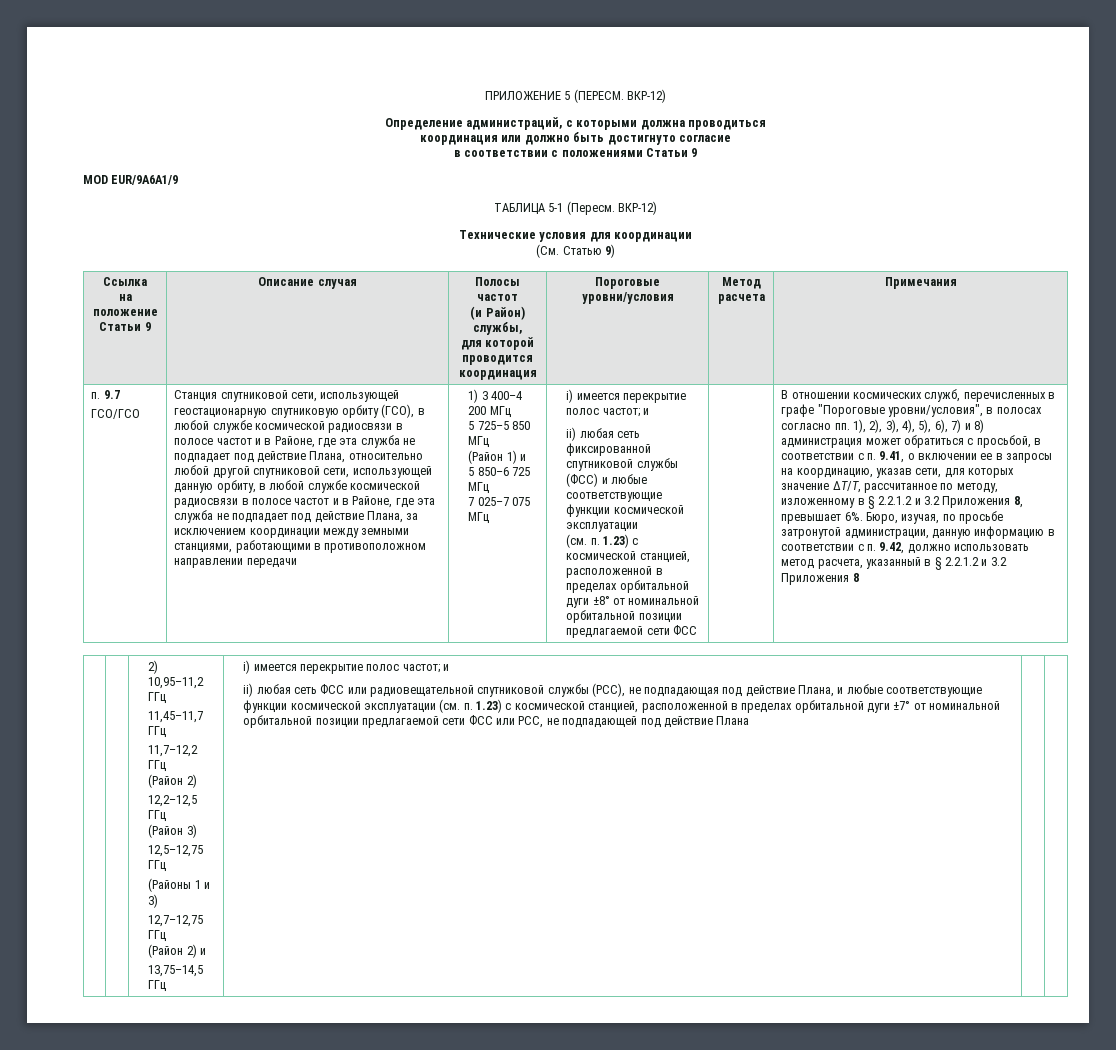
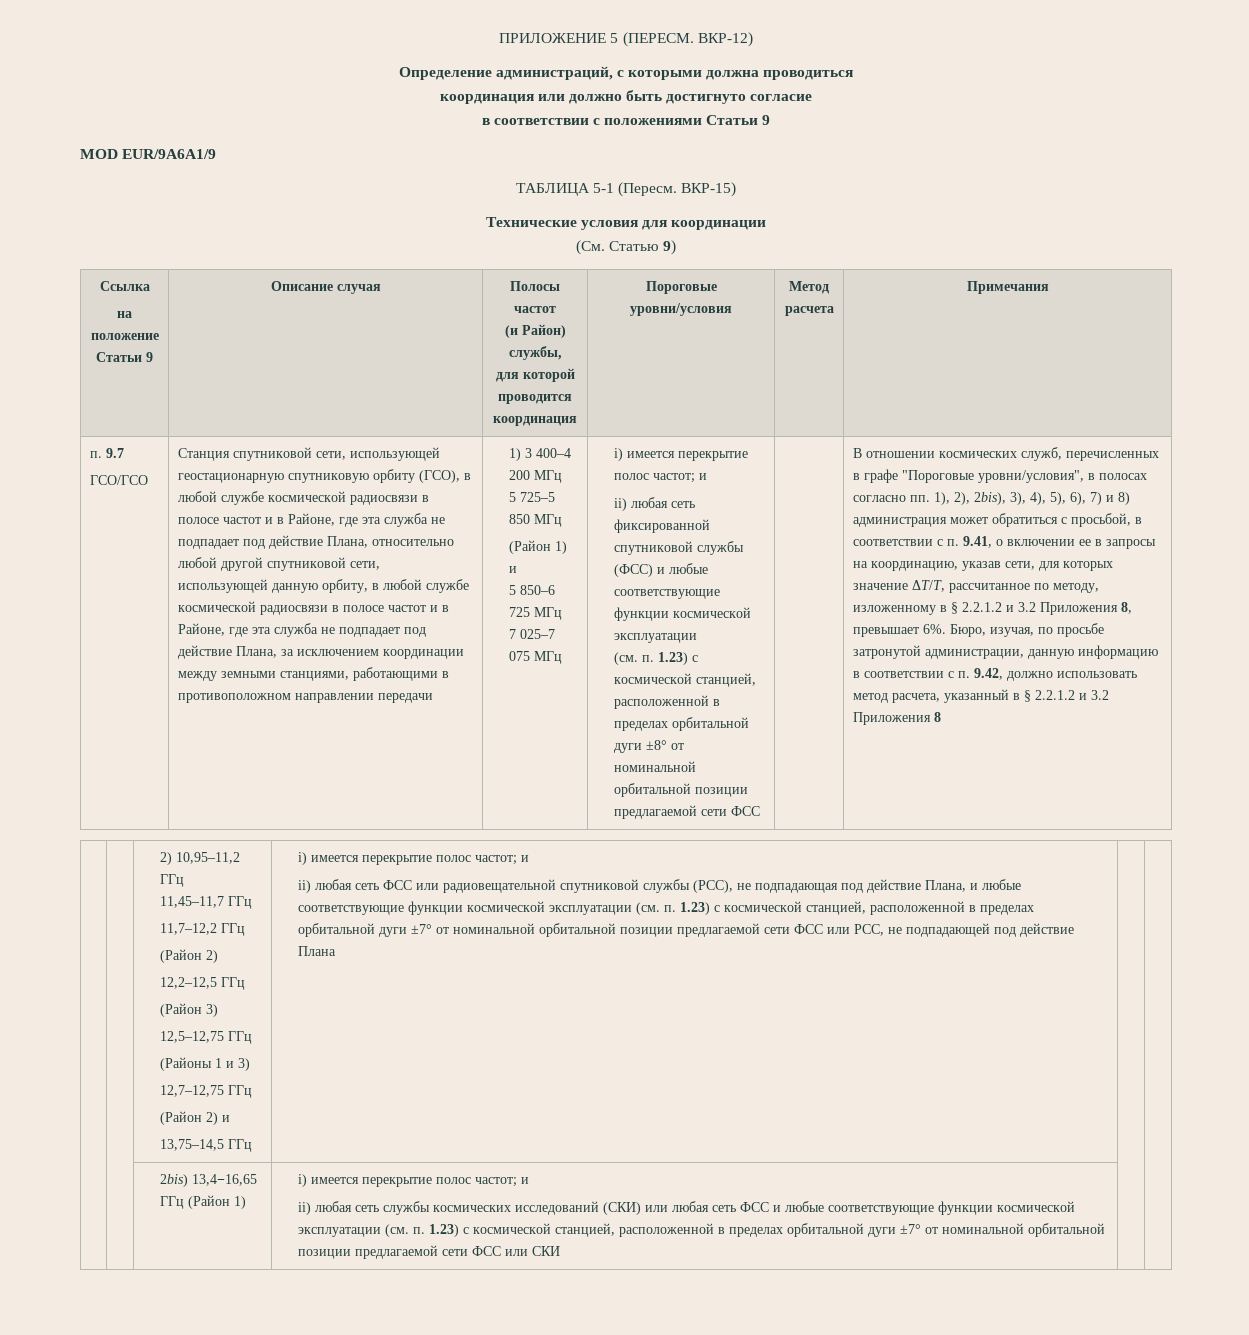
[618,201,658,215] ВКР-12) -> [681,182,737,197] ВКР-15)
(883, 426) none -> [973,492,1006,505] 2bis),
(750, 720) none -> [160,1174,258,1187] [160,1195,247,1209] [298,1174,530,1187] [298,1201,1076,1215] [298,1223,1106,1237] [298,1245,561,1259] // | | 2bis) 13,4−16,65 ГГц (Район 1) | i) имеется перекрытие полос частот; и // ii) любая сеть службы космических исследований (СКИ) или любая сеть ФСС и любые соответствующие функции космической эксплуатации (см. п. 1.23) с космической станцией, расположенной в пределах орбитальной дуги ±7° от номинальной орбитальной позиции предлагаемой сети ФСС или СКИ | |

